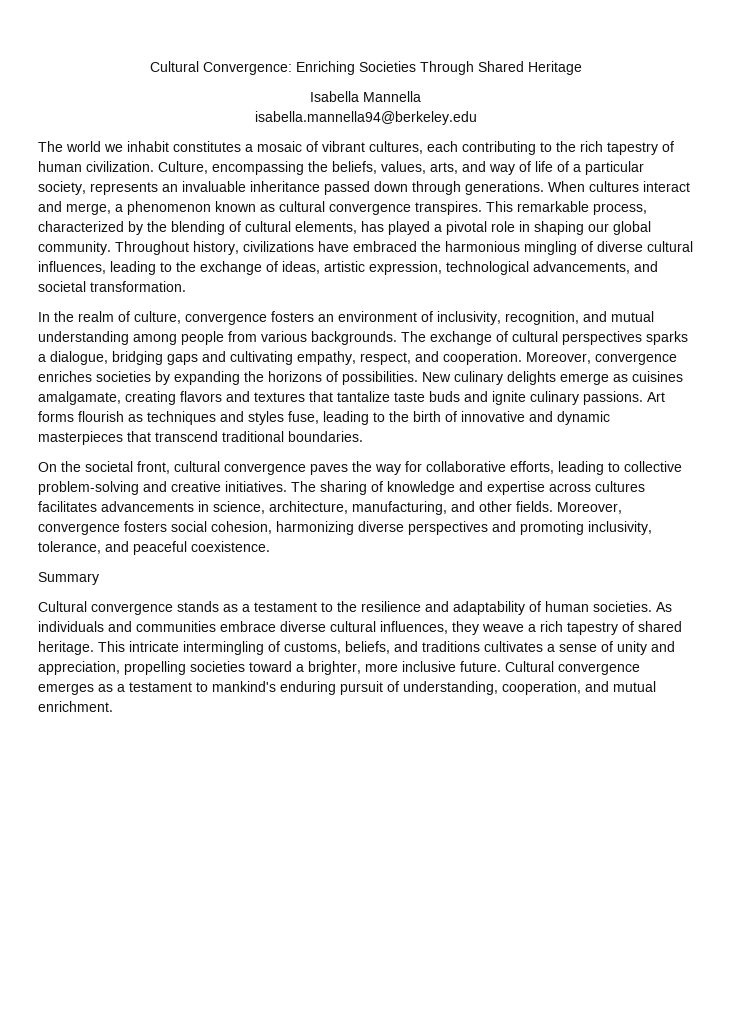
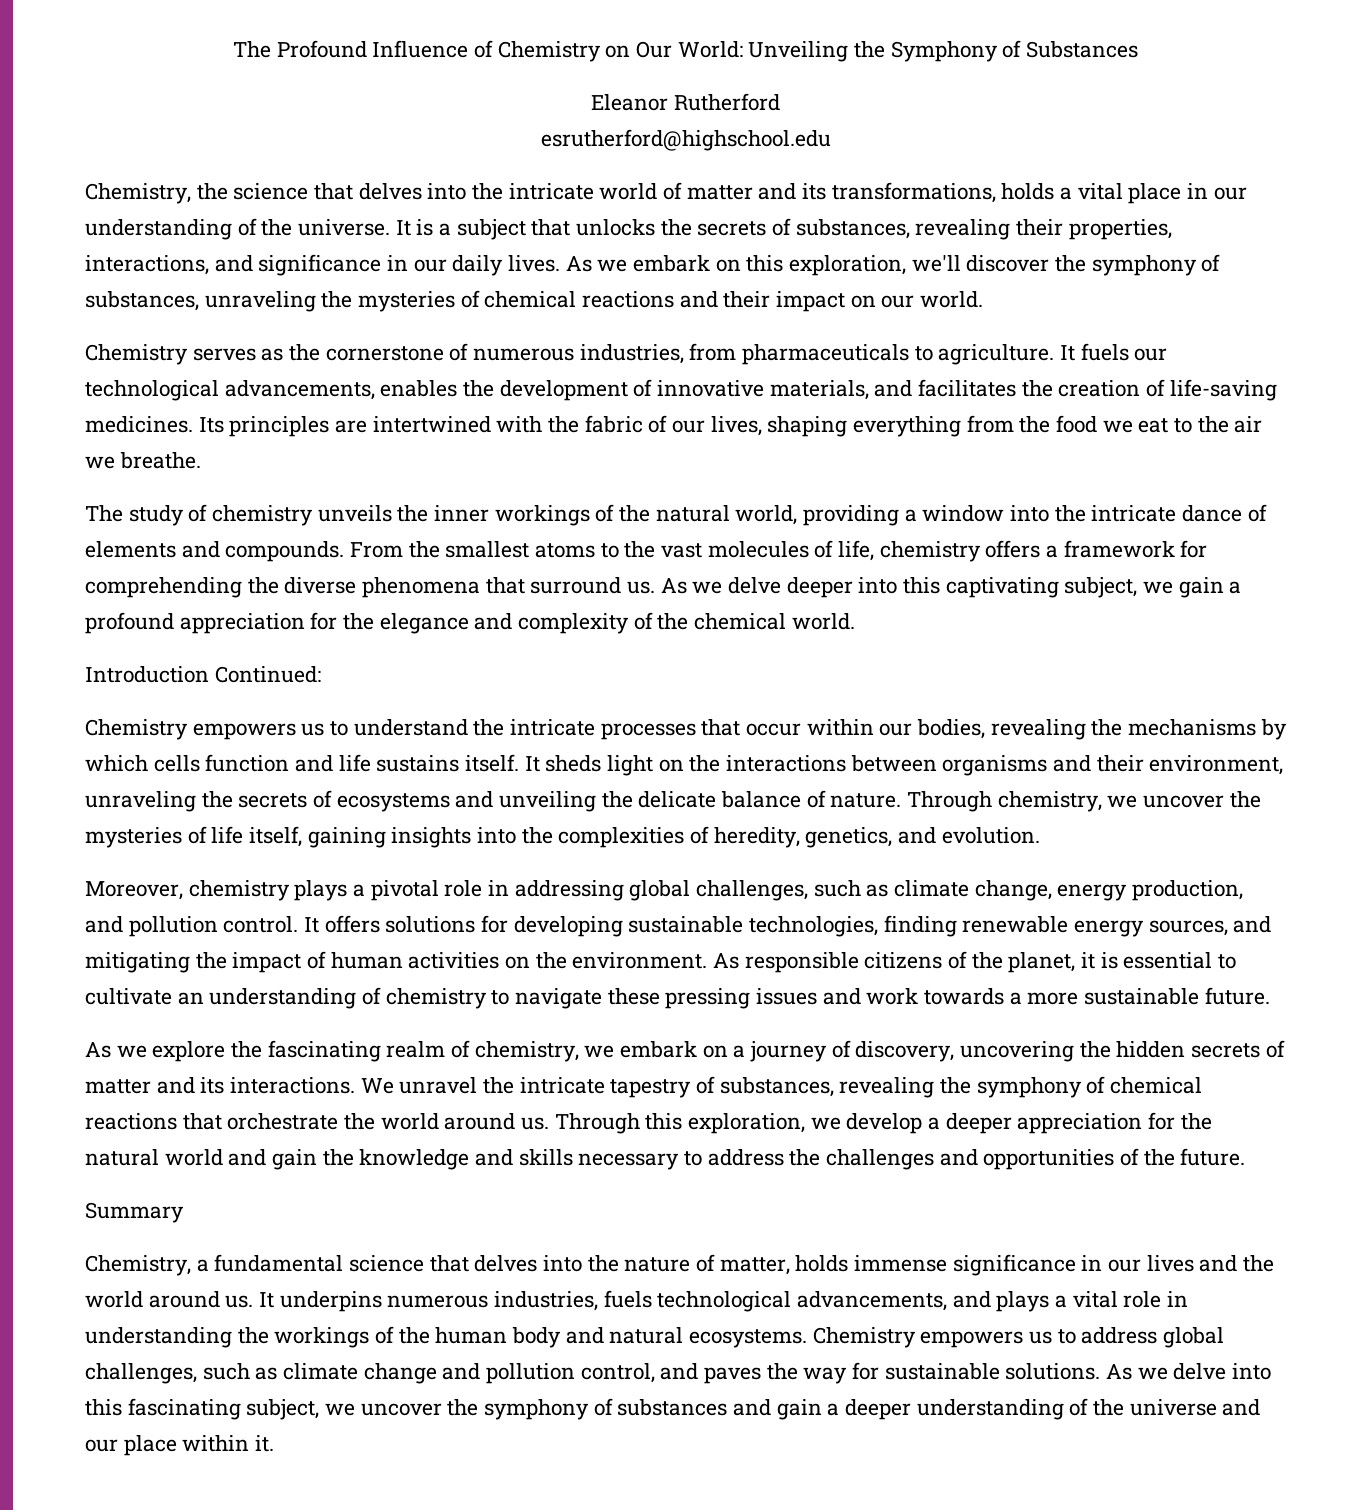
[149,61,582,75] [310,91,421,102] [254,111,477,125] [38,141,674,155] [38,161,644,175] [38,181,690,195] [38,201,647,215] [38,221,651,235] [38,241,693,255] [38,261,658,275] [38,281,186,292] [38,311,654,325] [38,331,688,345] [38,351,677,365] [38,371,683,385] [38,391,665,405] [38,411,610,425] [38,431,363,445] [38,461,682,475] [38,481,645,495] [38,501,622,515] [38,521,652,535] [38,541,270,555] [38,572,99,585] [38,601,672,615] [38,621,682,635] [38,641,675,655] [38,661,640,675] [38,681,656,695] [38,701,113,712] Cultural Convergence: Enriching Societies Through Shared Heritage // Isabella Mannella // isabella.mannella94@berkeley.edu // The world we inhabit constitutes a mosaic of vibrant cultures, each contributing to the rich tapestry of human civilization. Culture, encompassing the beliefs, values, arts, and way of life of a particular society, represents an invaluable inheritance passed down through generations. When cultures interact and merge, a phenomenon known as cultural convergence transpires. This remarkable process, characterized by the blending of cultural elements, has played a pivotal role in shaping our global community. Throughout history, civilizations have embraced the harmonious mingling of diverse cultural influences, leading to the exchange of ideas, artistic expression, technological advancements, and societal transformation. // In the realm of culture, convergence fosters an environment of inclusivity, recognition, and mutual understanding among people from various backgrounds. The exchange of cultural perspectives sparks a dialogue, bridging gaps and cultivating empathy, respect, and cooperation. Moreover, convergence enriches societies by expanding the horizons of possibilities. New culinary delights emerge as cuisines amalgamate, creating flavors and textures that tantalize taste buds and ignite culinary passions. Art forms flourish as techniques and styles fuse, leading to the birth of innovative and dynamic masterpieces that transcend traditional boundaries. // On the societal front, cultural convergence paves the way for collaborative efforts, leading to collective problem-solving and creative initiatives. The sharing of knowledge and expertise across cultures facilitates advancements in science, architecture, manufacturing, and other fields. Moreover, convergence fosters social cohesion, harmonizing diverse perspectives and promoting inclusivity, tolerance, and peaceful coexistence. // Summary // Cultural convergence stands as a testament to the resilience and adaptability of human societies. As individuals and communities embrace diverse cultural influences, they weave a rich tapestry of shared heritage. This intricate intermingling of customs, beliefs, and traditions cultivates a sense of unity and appreciation, propelling societies toward a brighter, more inclusive future. Cultural convergence emerges as a testament to mankind's enduring pursuit of understanding, cooperation, and mutual enrichment. -> [232,40,1139,62] [591,93,780,111] [540,129,831,151] [85,182,1247,204] [85,218,1172,240] [85,254,1221,276] [85,290,984,312] [85,343,1168,365] [85,379,1277,401] [85,415,1263,437] [85,452,201,469] [85,504,1267,526] [85,540,1208,562] [85,577,1242,598] [85,612,855,634] [85,666,321,683] [85,719,1287,740] [85,754,1284,776] [85,790,1261,812] [85,826,1040,848] [85,880,1244,901] [85,915,1272,937] [85,951,1237,973] [85,987,1270,1009] [85,1040,1285,1062] [85,1076,1203,1098] [85,1112,1212,1134] [85,1148,1246,1170] [85,1202,184,1223] [85,1254,1275,1276] [85,1290,1189,1312] [85,1326,1225,1348] [85,1362,1272,1384] [85,1398,1261,1420] [85,1435,275,1456] The Profound Influence of Chemistry on Our World: Unveiling the Symphony of Substances // Eleanor Rutherford // esrutherford@highschool.edu // Chemistry, the science that delves into the intricate world of matter and its transformations, holds a vital place in our understanding of the universe. It is a subject that unlocks the secrets of substances, revealing their properties, interactions, and significance in our daily lives. As we embark on this exploration, we'll discover the symphony of substances, unraveling the mysteries of chemical reactions and their impact on our world. // Chemistry serves as the cornerstone of numerous industries, from pharmaceuticals to agriculture. It fuels our technological advancements, enables the development of innovative materials, and facilitates the creation of life-saving medicines. Its principles are intertwined with the fabric of our lives, shaping everything from the food we eat to the air we breathe. // The study of chemistry unveils the inner workings of the natural world, providing a window into the intricate dance of elements and compounds. From the smallest atoms to the vast molecules of life, chemistry offers a framework for comprehending the diverse phenomena that surround us. As we delve deeper into this captivating subject, we gain a profound appreciation for the elegance and complexity of the chemical world. // Introduction Continued: // Chemistry empowers us to understand the intricate processes that occur within our bodies, revealing the mechanisms by which cells function and life sustains itself. It sheds light on the interactions between organisms and their environment, unraveling the secrets of ecosystems and unveiling the delicate balance of nature. Through chemistry, we uncover the mysteries of life itself, gaining insights into the complexities of heredity, genetics, and evolution. // Moreover, chemistry plays a pivotal role in addressing global challenges, such as climate change, energy production, and pollution control. It offers solutions for developing sustainable technologies, finding renewable energy sources, and mitigating the impact of human activities on the environment. As responsible citizens of the planet, it is essential to cultivate an understanding of chemistry to navigate these pressing issues and work towards a more sustainable future. // As we explore the fascinating realm of chemistry, we embark on a journey of discovery, uncovering the hidden secrets of matter and its interactions. We unravel the intricate tapestry of substances, revealing the symphony of chemical reactions that orchestrate the world around us. Through this exploration, we develop a deeper appreciation for the natural world and gain the knowledge and skills necessary to address the challenges and opportunities of the future. // Summary // Chemistry, a fundamental science that delves into the nature of matter, holds immense significance in our lives and the world around us. It underpins numerous industries, fuels technological advancements, and plays a vital role in understanding the workings of the human body and natural ecosystems. Chemistry empowers us to address global challenges, such as climate change and pollution control, and paves the way for sustainable solutions. As we delve into this fascinating subject, we uncover the symphony of substances and gain a deeper understanding of the universe and our place within it.

